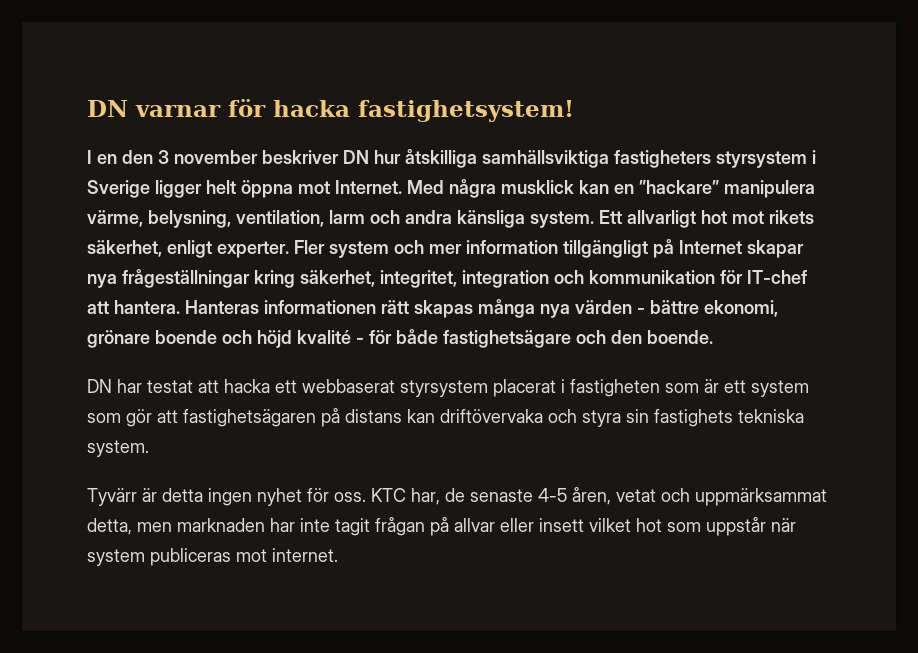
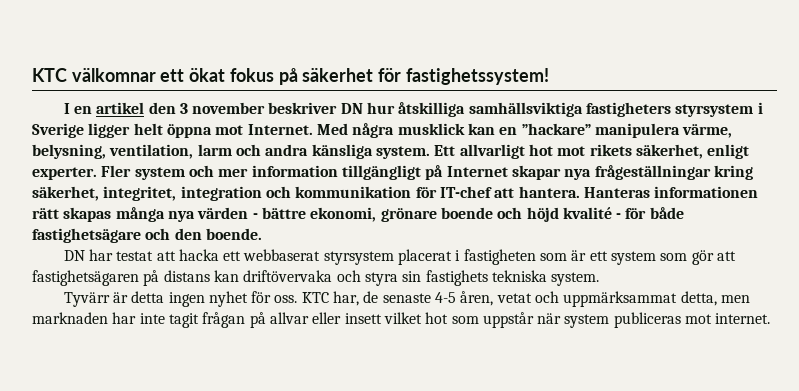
[87,99,574,122] DN varnar för hacka fastighetsystem! -> [32,68,549,85] KTC välkomnar ett ökat fokus på säkerhet för fastighetssystem!
(117, 159) none -> [96,102,145,114] artikel

